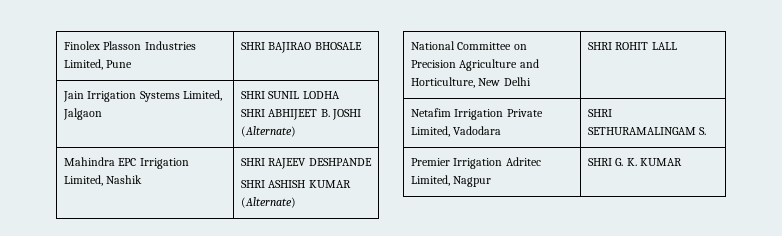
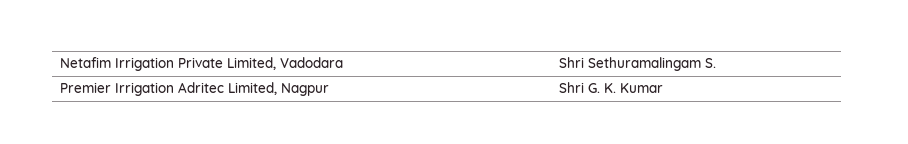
[64,41,196,50] [64,59,133,70] [241,42,362,53] [63,90,222,102] [63,108,103,120] [241,91,340,99] [241,109,361,120] [241,126,297,137] [64,157,189,169] [64,175,143,186] [241,158,372,169] [241,180,351,188] [241,197,297,208] [411,41,527,50] [411,59,539,71] [411,77,531,88] [588,42,677,50] Finolex Plasson Industries Limited, Pune | SHRI BAJIRAO BHOSALE // Jain Irrigation Systems Limited, Jalgaon | SHRI SUNIL LODHA // SHRI ABHIJEET B. JOSHI (Alternate) // Mahindra EPC Irrigation Limited, Nashik | SHRI RAJEEV DESHPANDE // SHRI ASHISH KUMAR (Alternate) // National Committee on Precision Agriculture and Horticulture, New Delhi | SHRI ROHIT LALL // -> (59, 62) none
[588,109,613,117] [588,127,697,135] SHRI SETHURAMALINGAM -> [558,57,701,71] Shri Sethuramalingam
[588,158,613,166] SHRI -> [558,82,584,93] Shri
[639,158,682,166] KUMAR -> [619,83,663,93] Kumar

